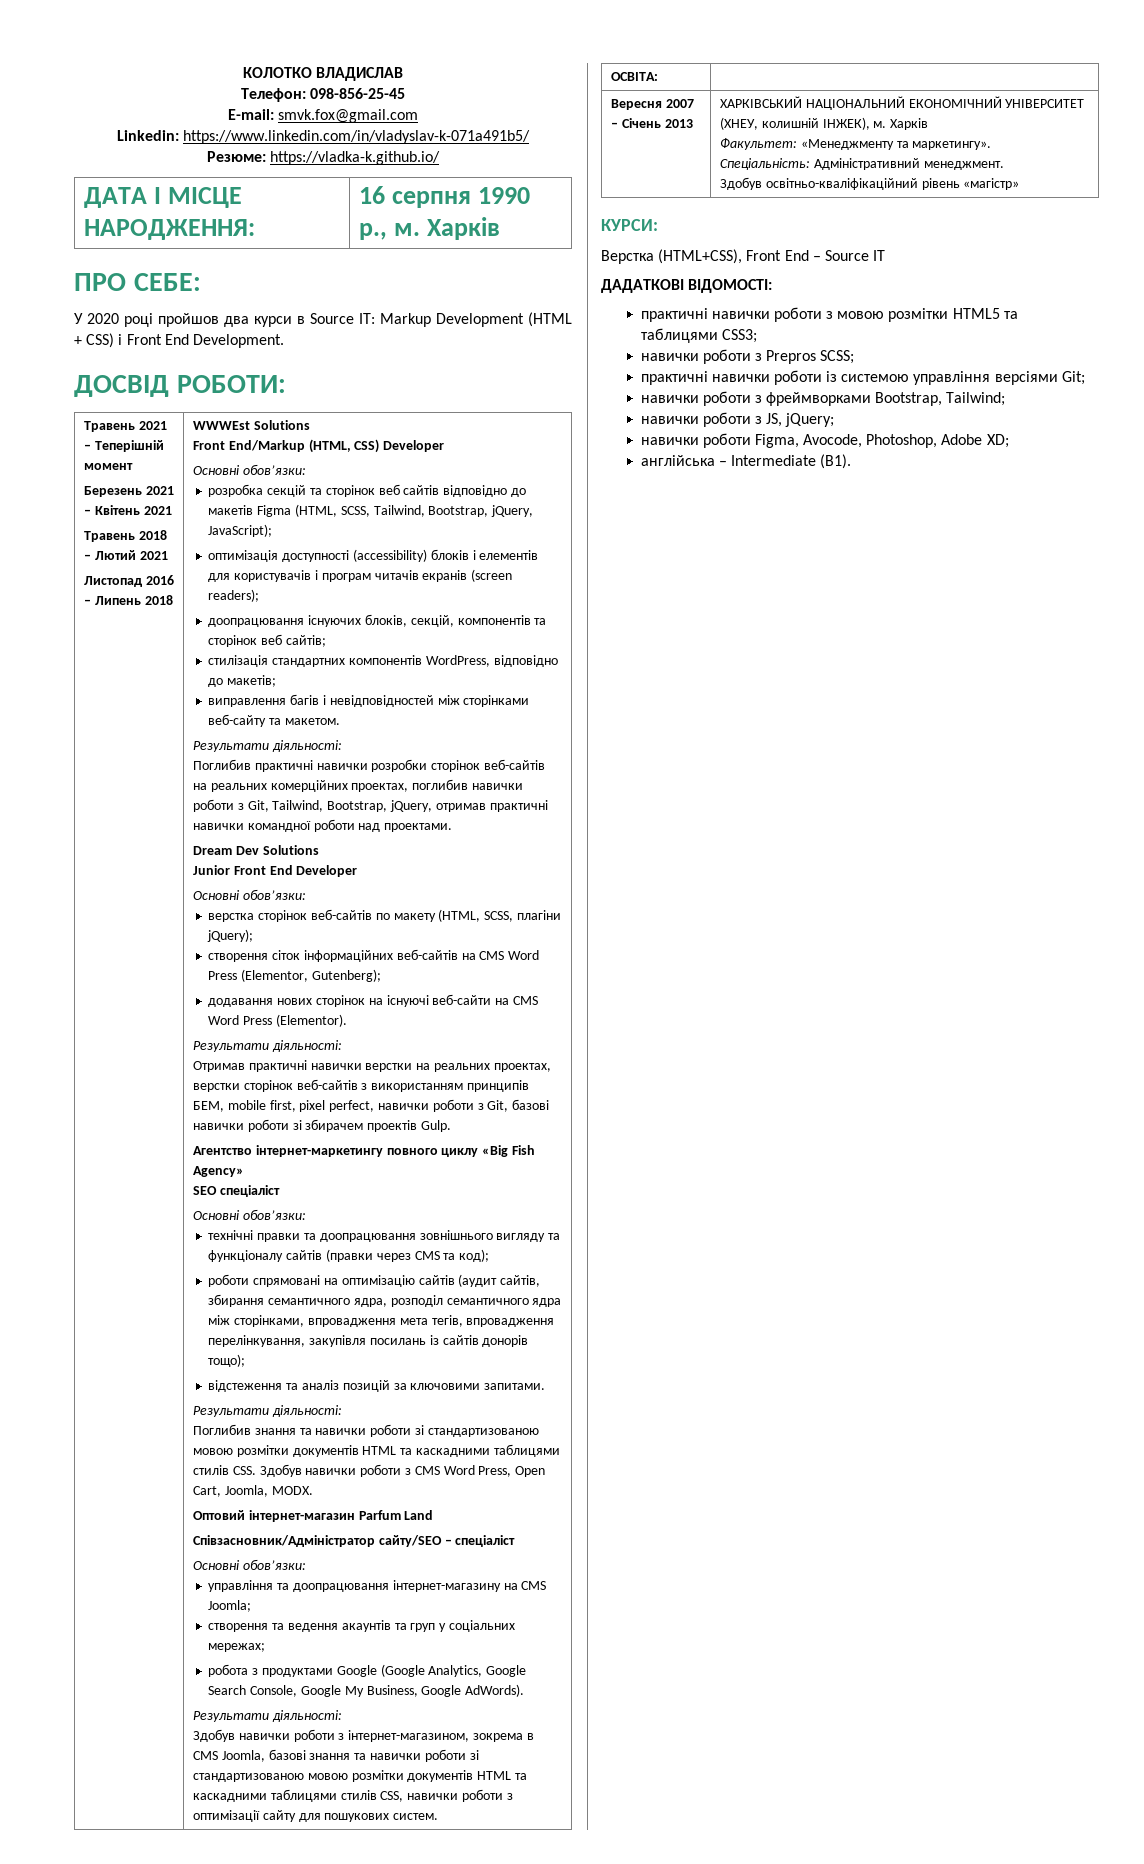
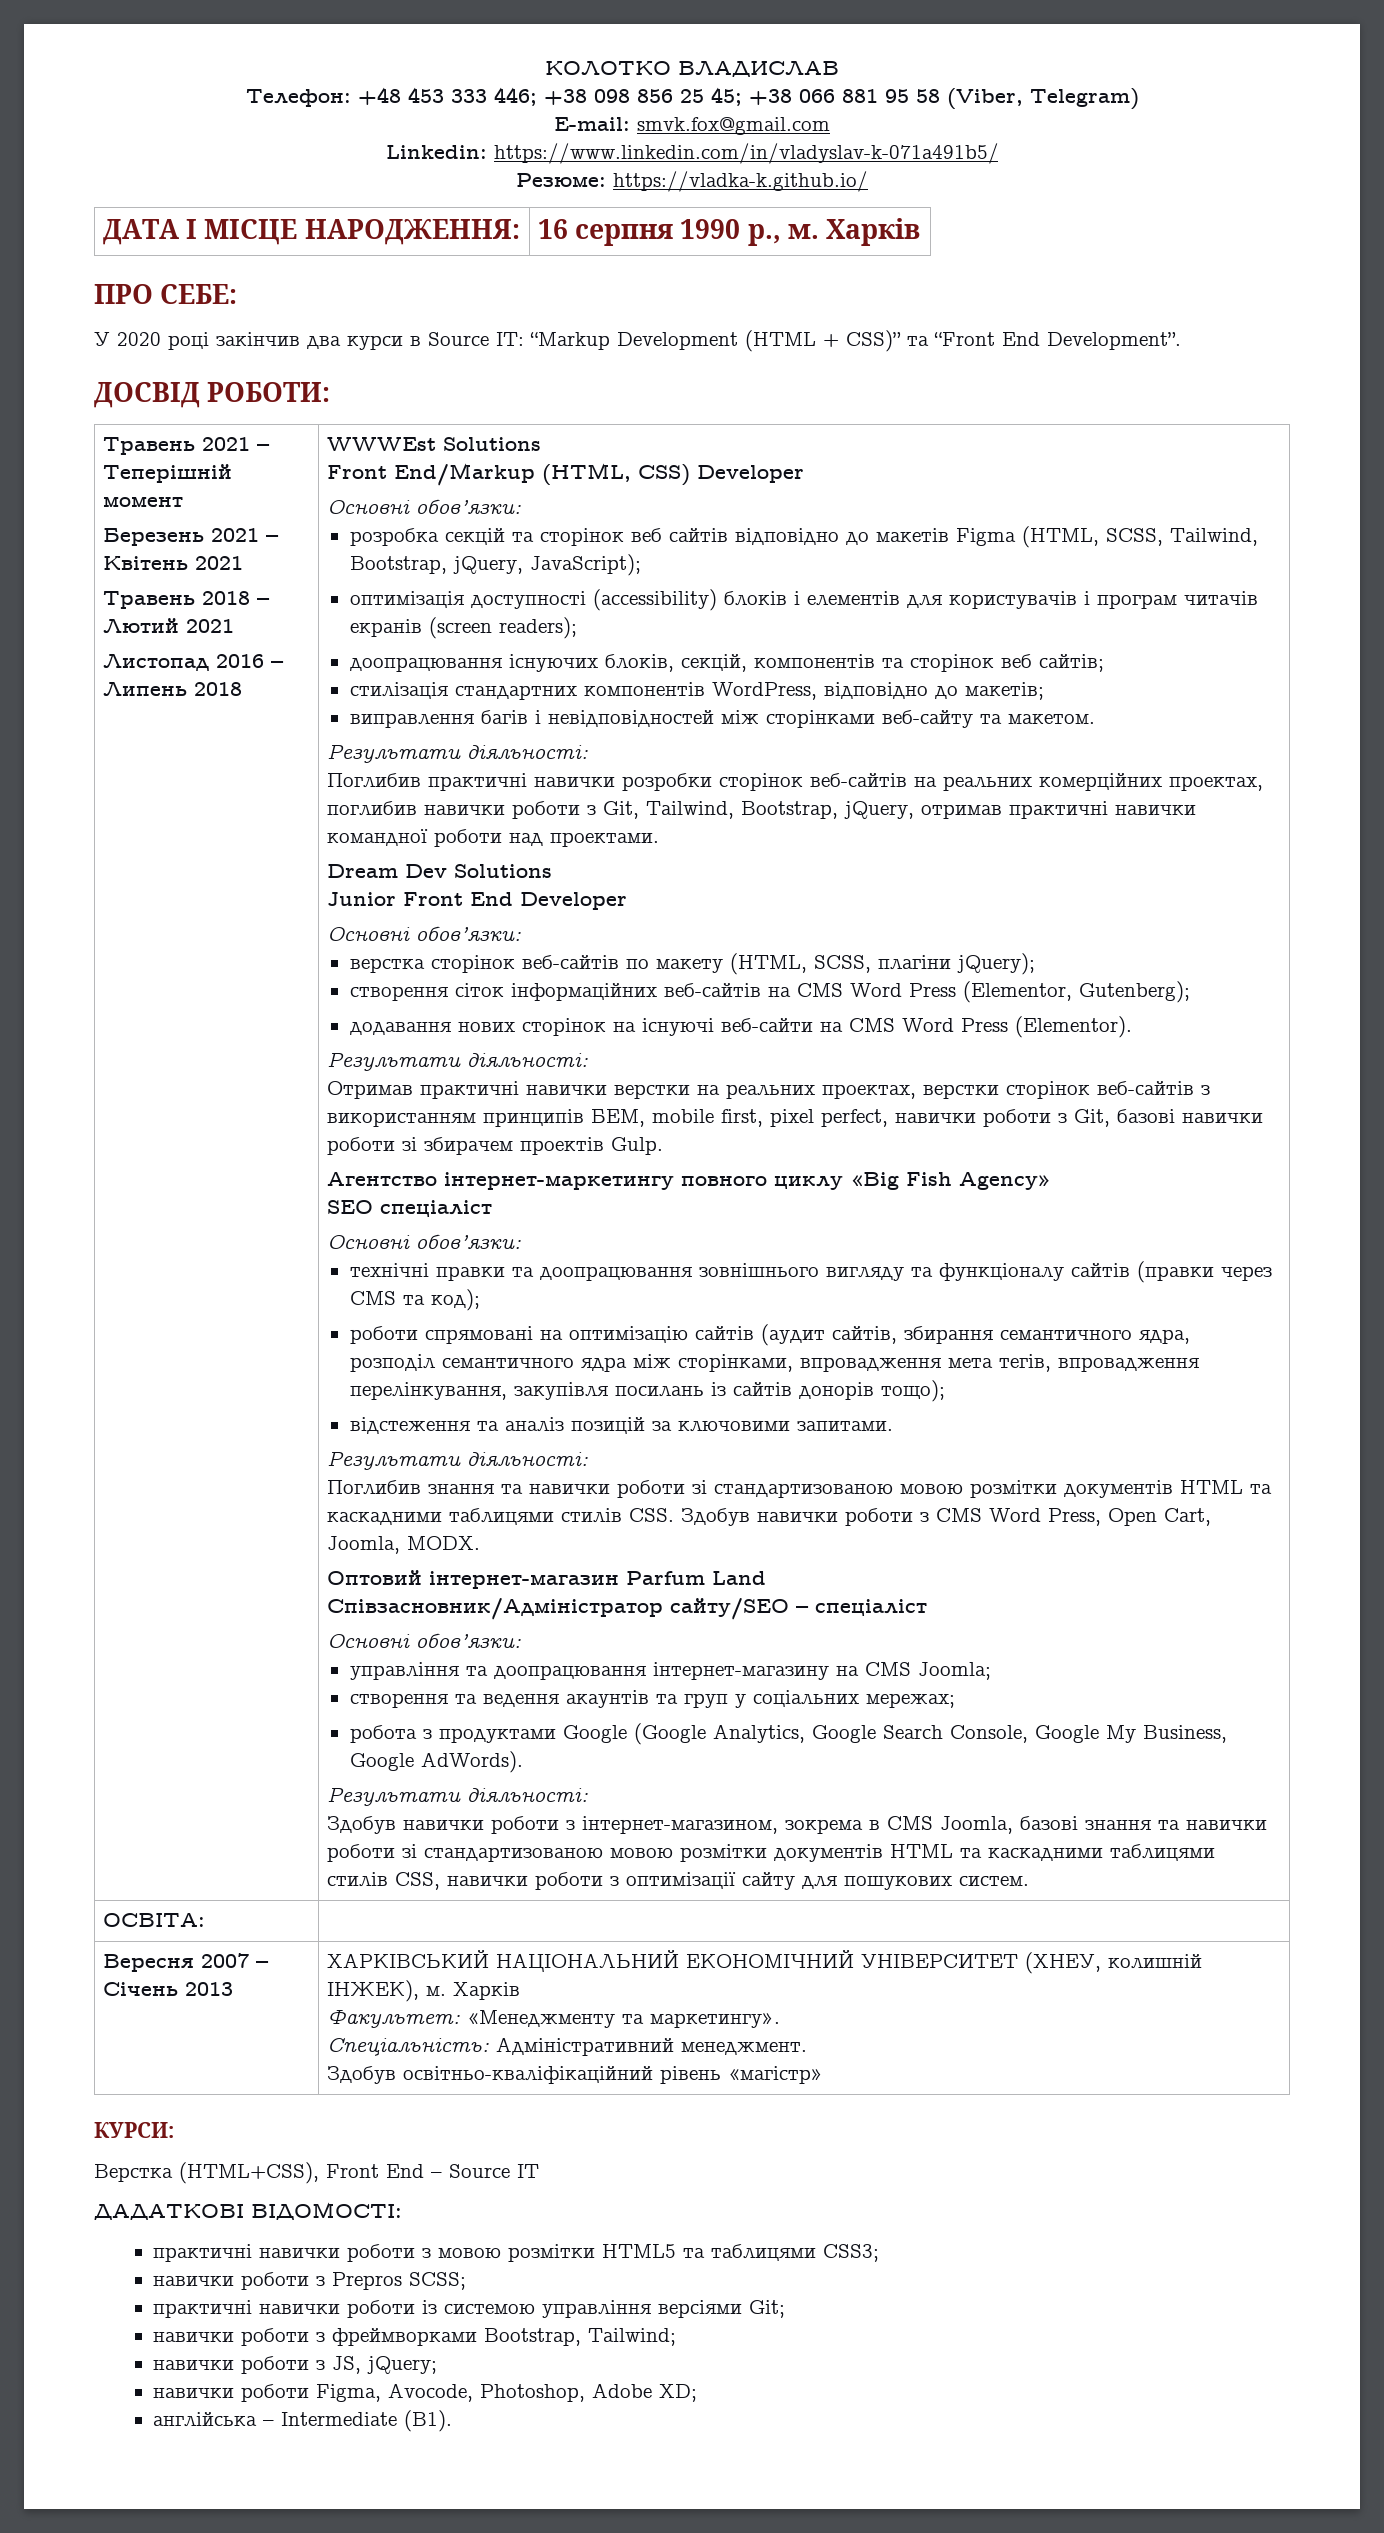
[310,88,406,99] 098-856-25-45 -> [357,87,1139,110] +48 453 333 446; +38 098 856 25 45; +38 066 881 95 58 (Viber, Telegram)
[158,313,219,327] пройшов -> [216,332,300,346] закінчив
[380,313,431,327] Markup -> [530,332,610,350] “Markup
[86,333,284,348] CSS) і Front End Development. -> [846,330,1181,352] CSS)” та “Front End Development”.

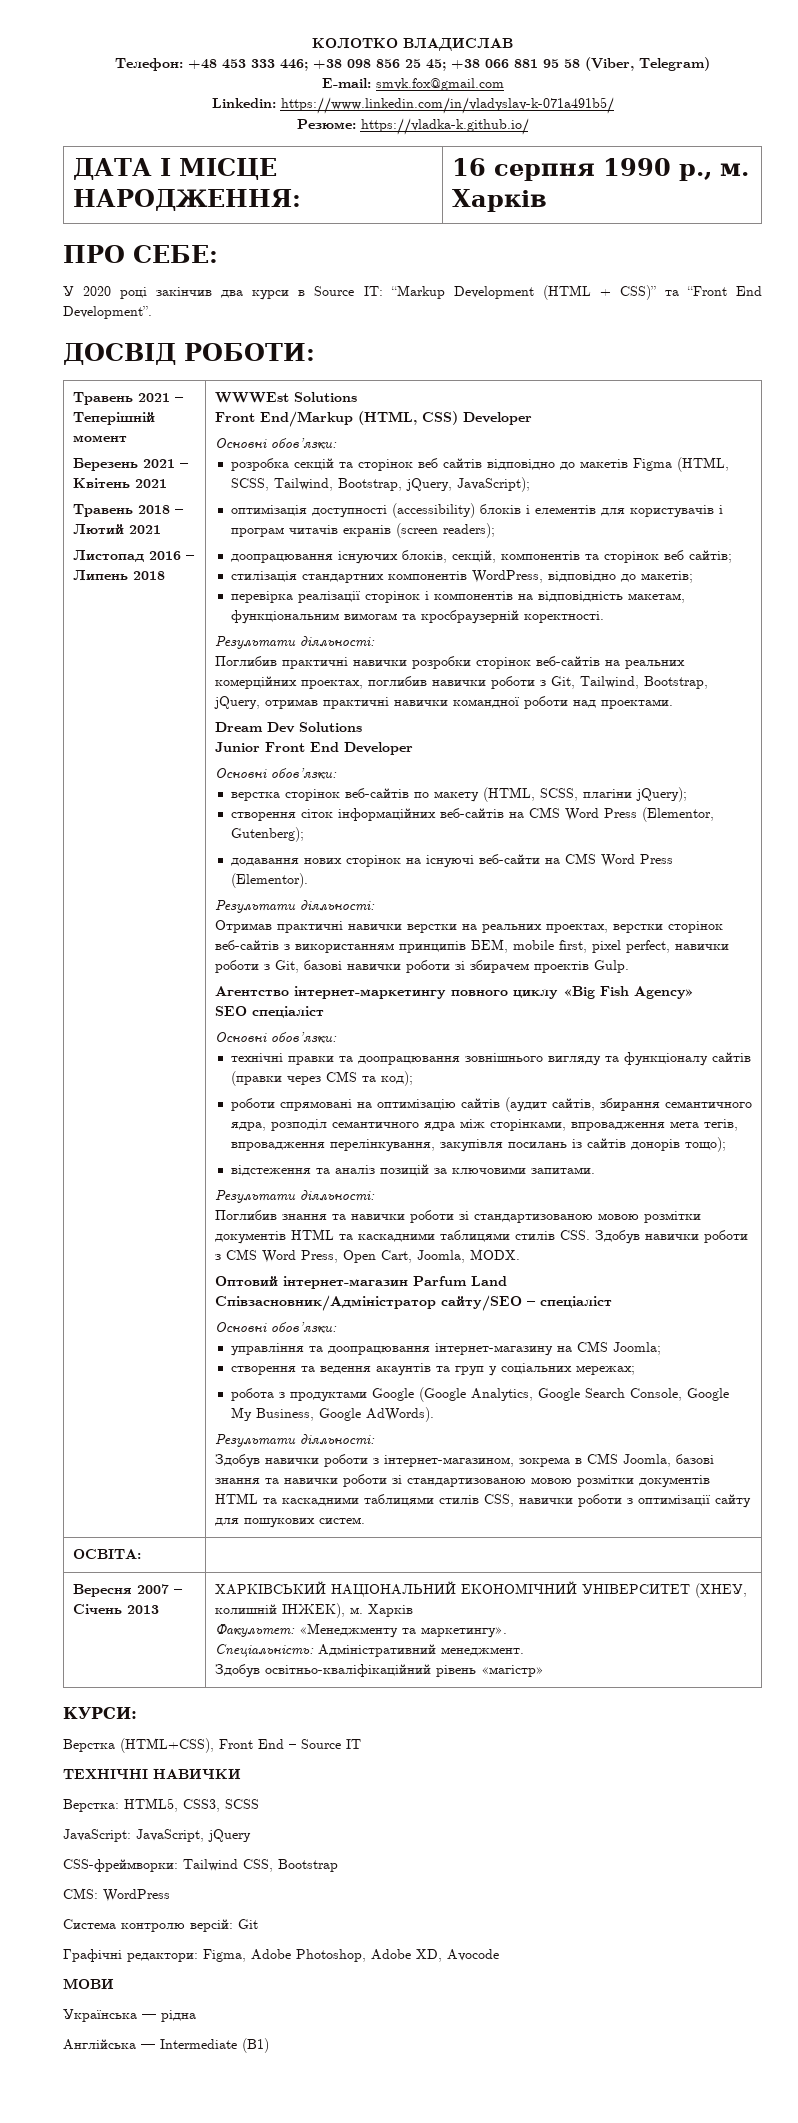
[349,710,1095,728] виправлення багів і невідповідностей між сторінками веб-сайту та макетом. -> [230,591,685,603] [230,610,604,624] перевірка реалізації сторінок і компонентів на відповідність макетам, функціональним вимогам та кросбраузерній коректності.
[94,2202,402,2220] [153,2244,880,2262] [153,2272,467,2290] [153,2300,786,2318] [153,2328,677,2346] [153,2356,438,2374] [153,2383,698,2402] [153,2410,453,2432] ДАДАТКОВІ ВІДОМОСТІ: // практичні навички роботи з мовою розмітки HTML5 та таблицями CSS3; // навички роботи з Prepros SCSS; // практичні навички роботи із системою управління версіями Git; // навички роботи з фреймворками Bootstrap, Tailwind; // навички роботи з JS, jQuery; // навички роботи Figma, Avocode, Photoshop, Adobe XD; // англійська – Intermediate (B1). -> [63,1768,241,1780] [63,1798,259,1812] [63,1829,251,1842] [63,1859,338,1872] [63,1888,170,1902] [63,1919,258,1932] [63,1949,499,1962] [63,1978,114,1989] [63,2009,196,2022] [63,2038,269,2053] ТЕХНІЧНІ НАВИЧКИ // Верстка: HTML5, CSS3, SCSS // JavaScript: JavaScript, jQuery // CSS-фреймворки: Tailwind CSS, Bootstrap // CMS: WordPress // Система контролю версій: Git // Графічні редактори: Figma, Adobe Photoshop, Adobe XD, Avocode // МОВИ // Українська — рідна // Англійська — Intermediate (B1)

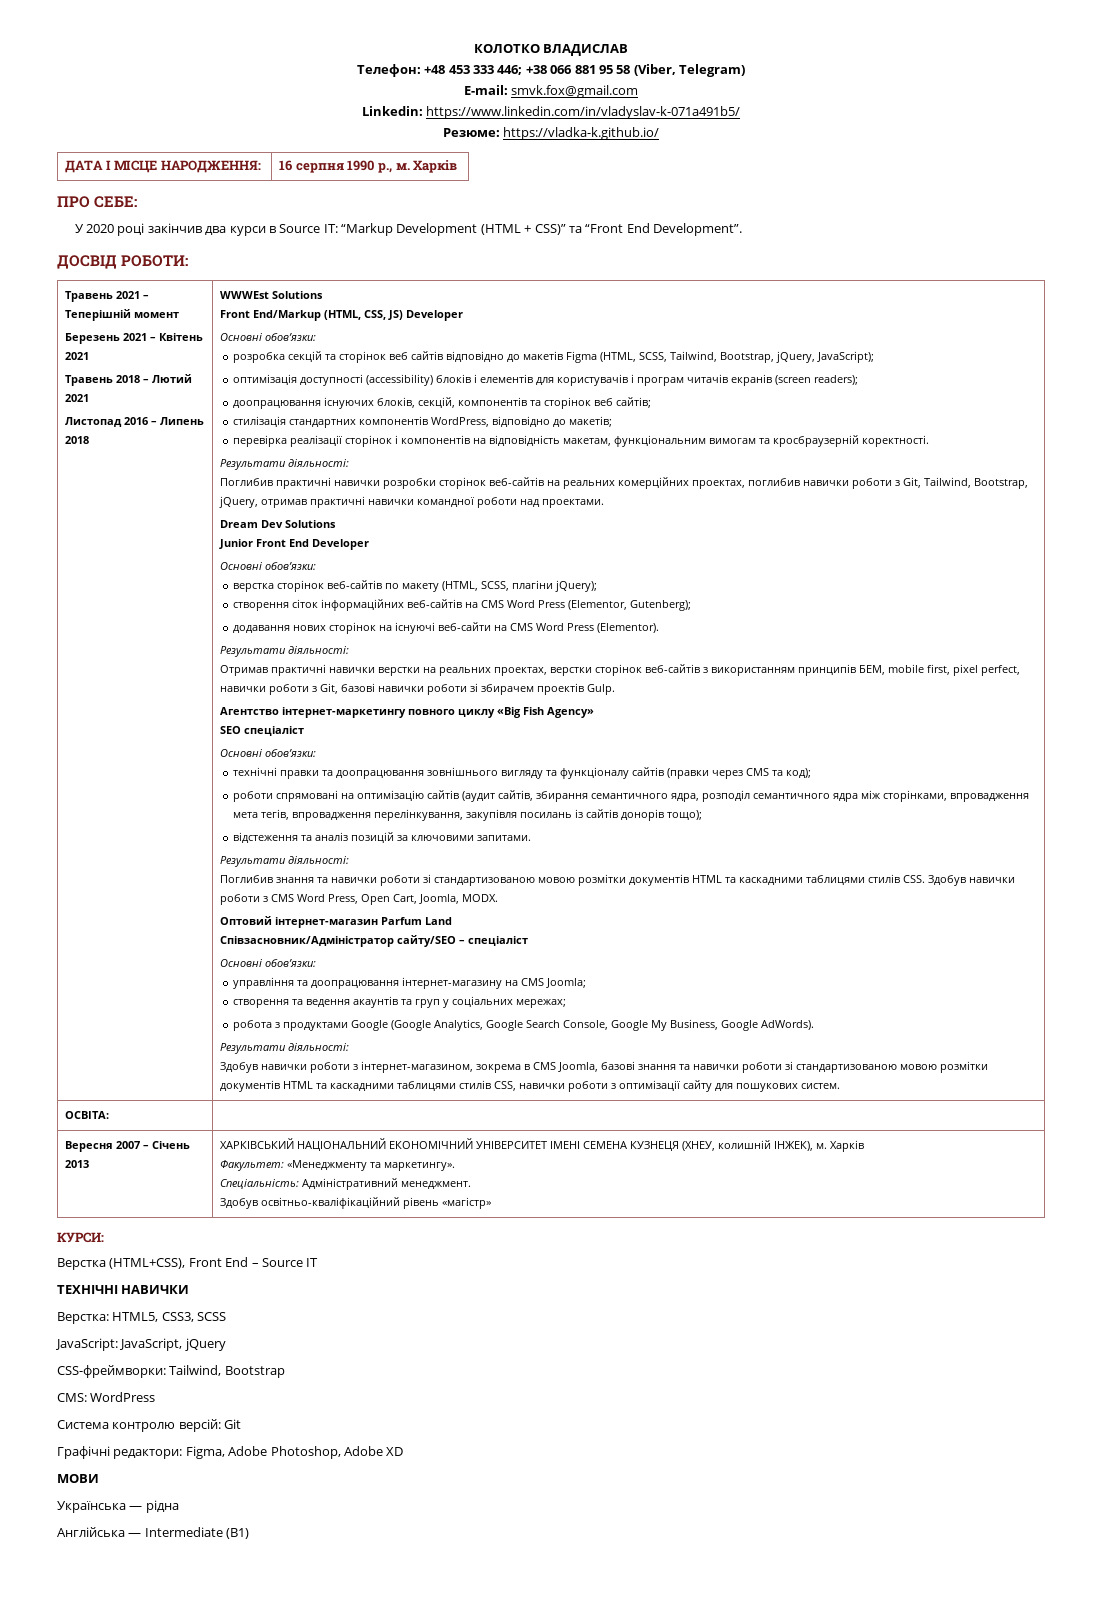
[347,59,480,71] 098 856 25 45; +38 -> (547, 69) none
[422,411,459,425] CSS) -> [364,310,404,320] CSS, JS)
(691, 1589) none -> [550,1141,680,1151] ІМЕНІ СЕМЕНА КУЗНЕЦЯ
[183,1859,273,1872] Tailwind CSS, -> [169,1365,222,1376] Tailwind,
[416,1949,499,1962] XD, Avocode -> [386,1447,404,1456] XD

